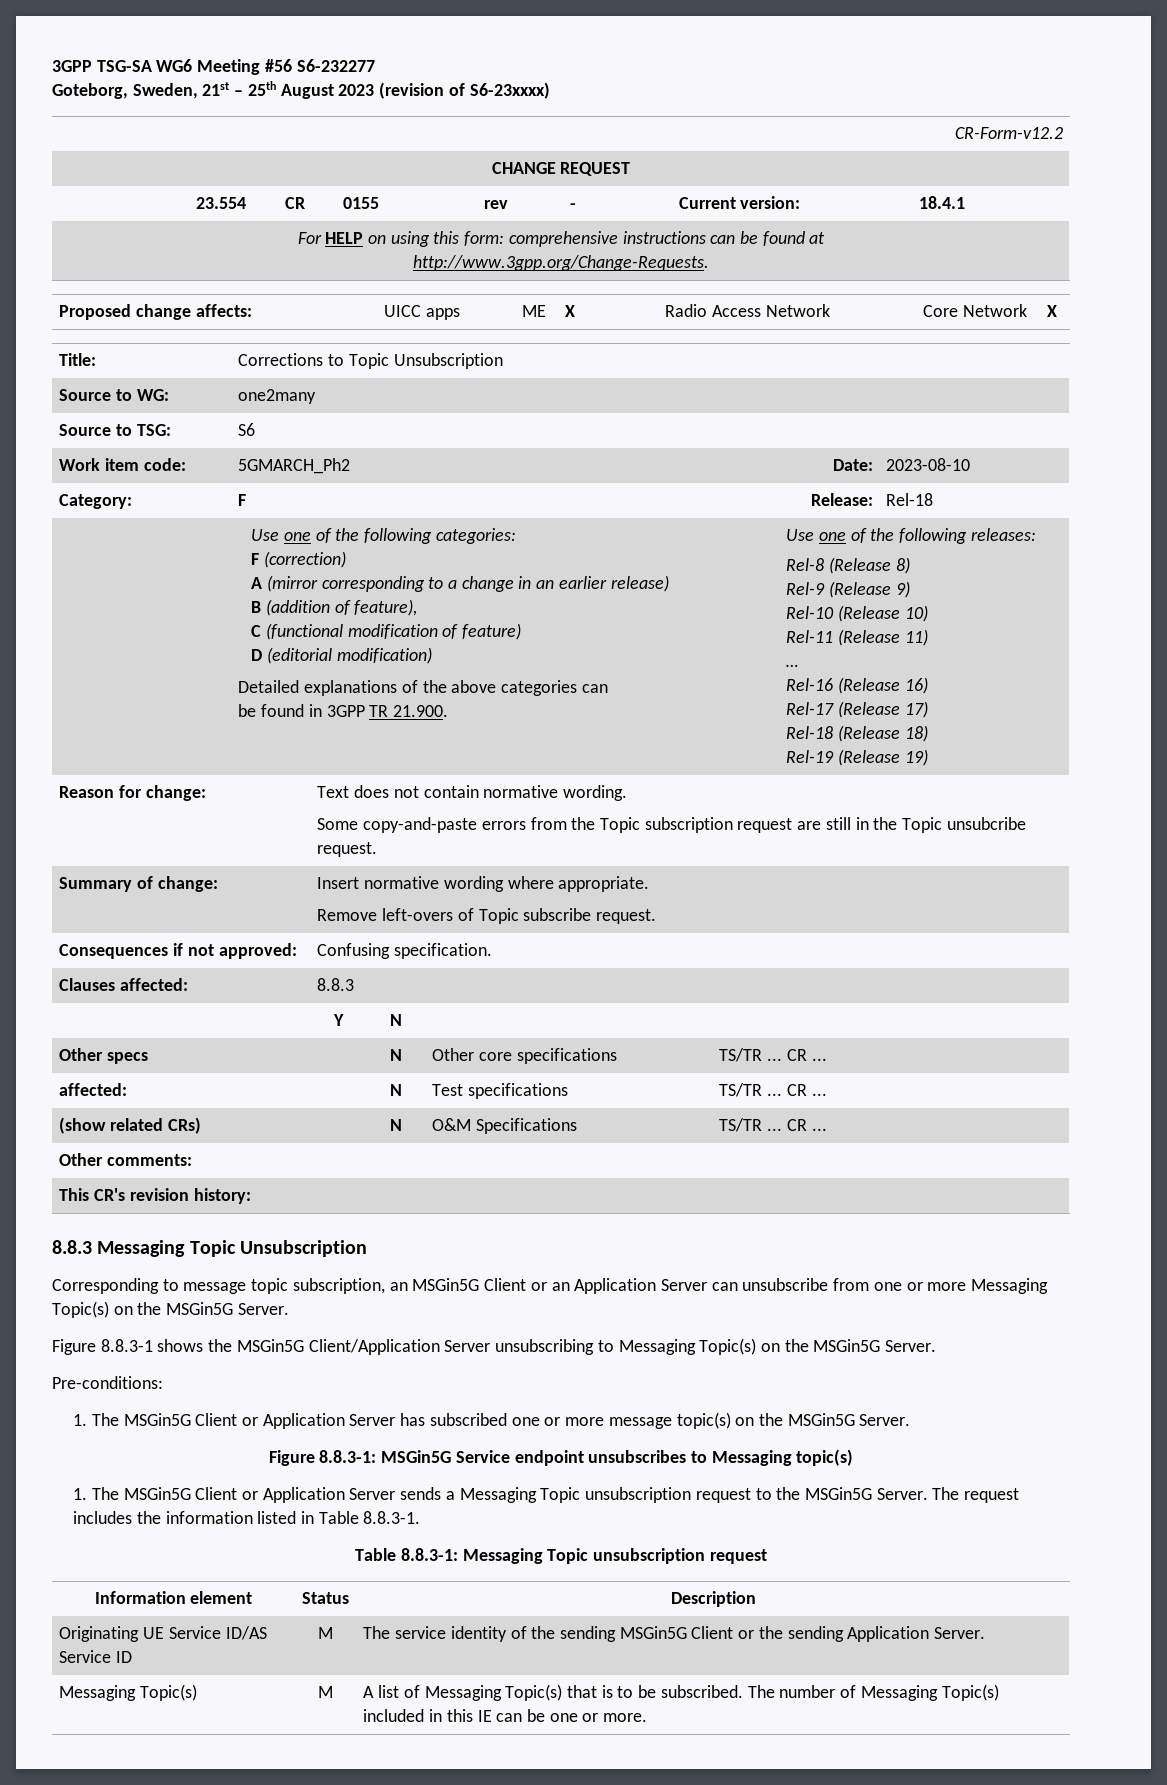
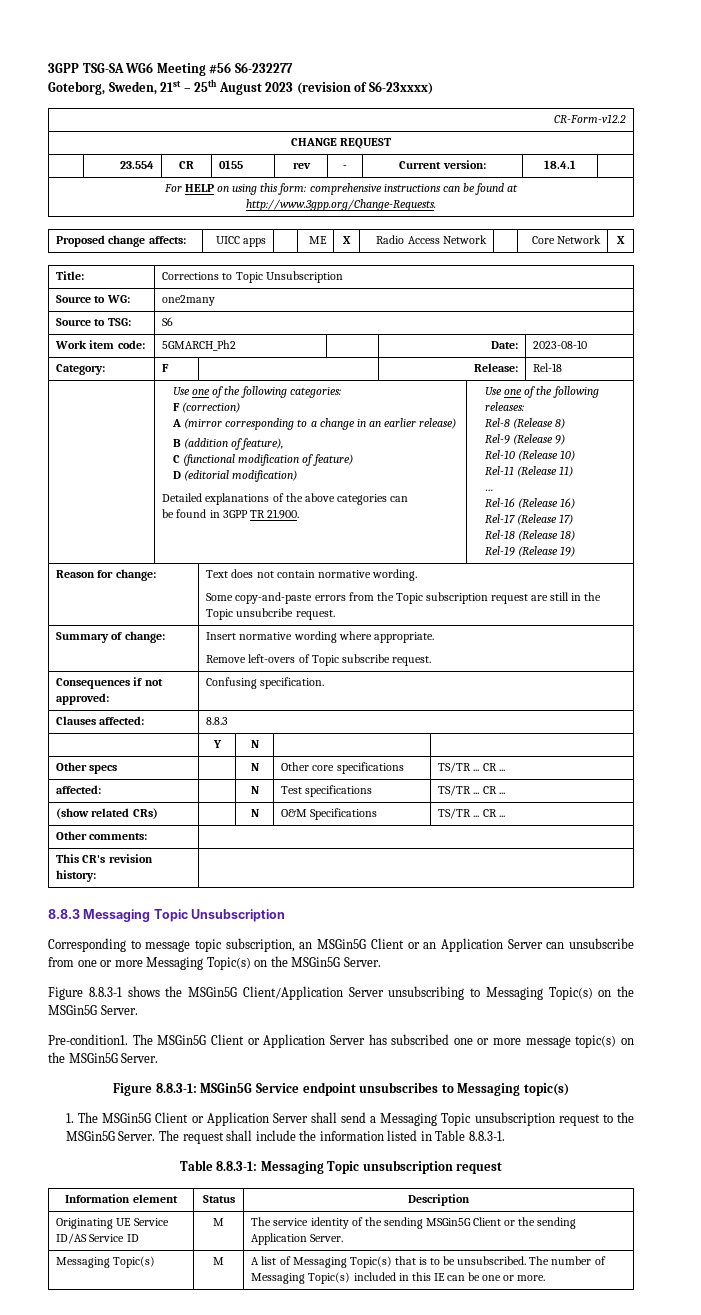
[52,1376,163,1389] [73,1414,88,1426] Pre-conditions: // 1. -> [48,1034,128,1045] Pre-condition1.
[400,1487,442,1500] sends -> [310,1112,367,1123] shall send
[73,1511,133,1524] includes -> [226,1130,296,1141] shall include
[660,1685,743,1698] subscribed. -> [457,1256,527,1265] unsubscribed.

